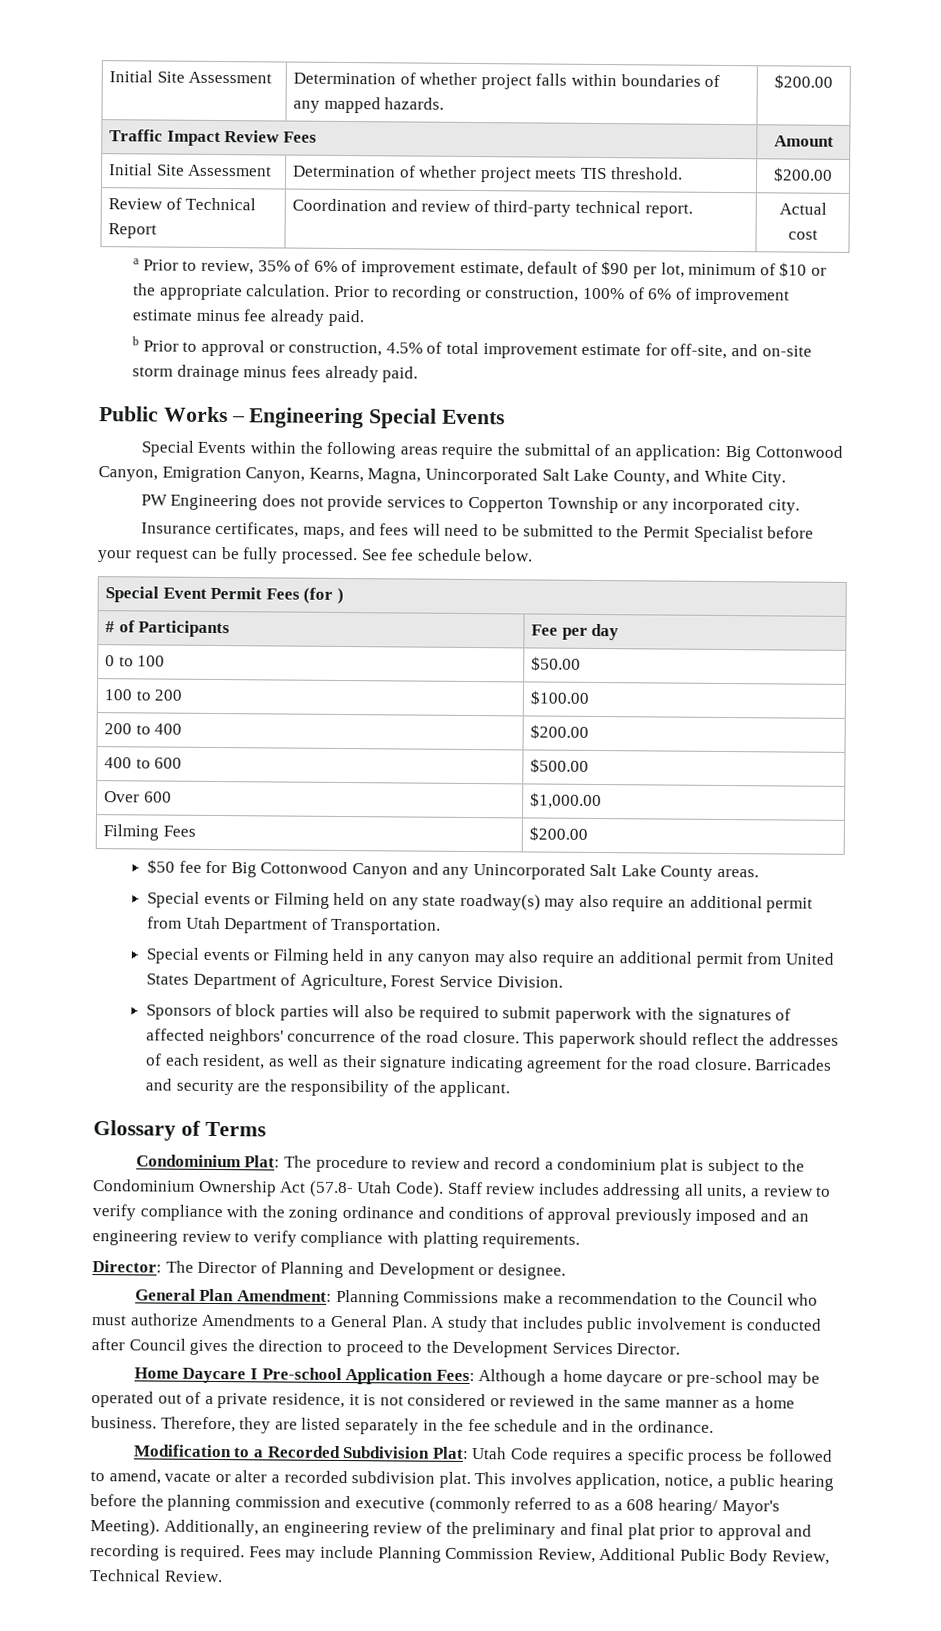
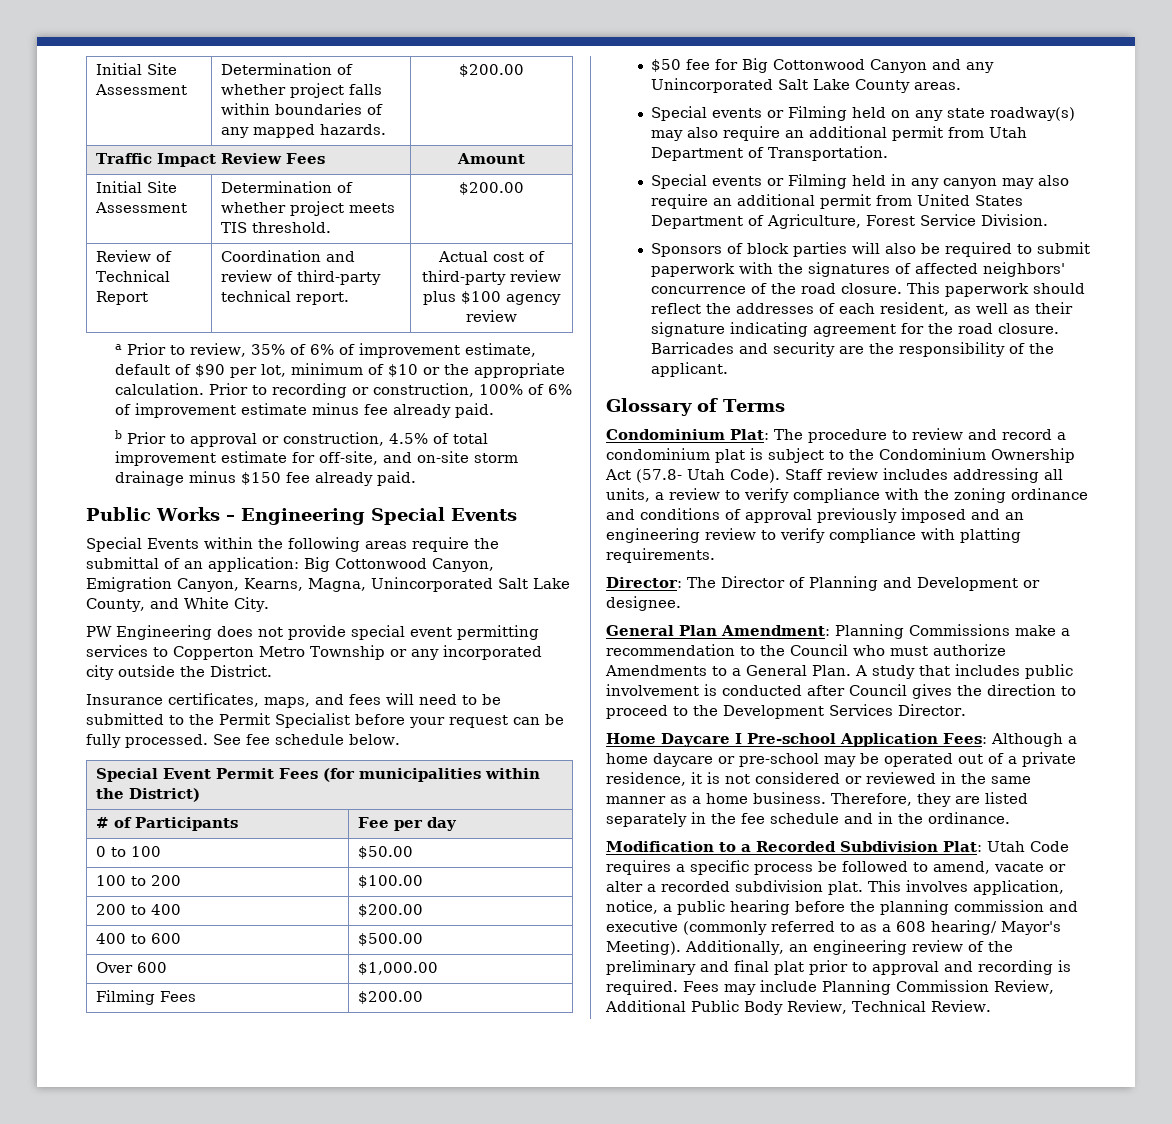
(818, 234) none -> [529,251,545,262] [422,270,561,285] [423,291,561,305] [466,310,517,322] of third-party review plus $100 agency review
[291,365,322,378] fees -> [240,472,310,485] $150 fee
(384, 503) none -> [351,625,539,640] special event permitting
(545, 504) none -> [259,646,305,657] Metro
[767,499,800,515] city. -> [86,665,272,680] city outside the District.
[337,587,345,605] ) -> [359,768,541,782] [96,788,201,802] municipalities within the District)

